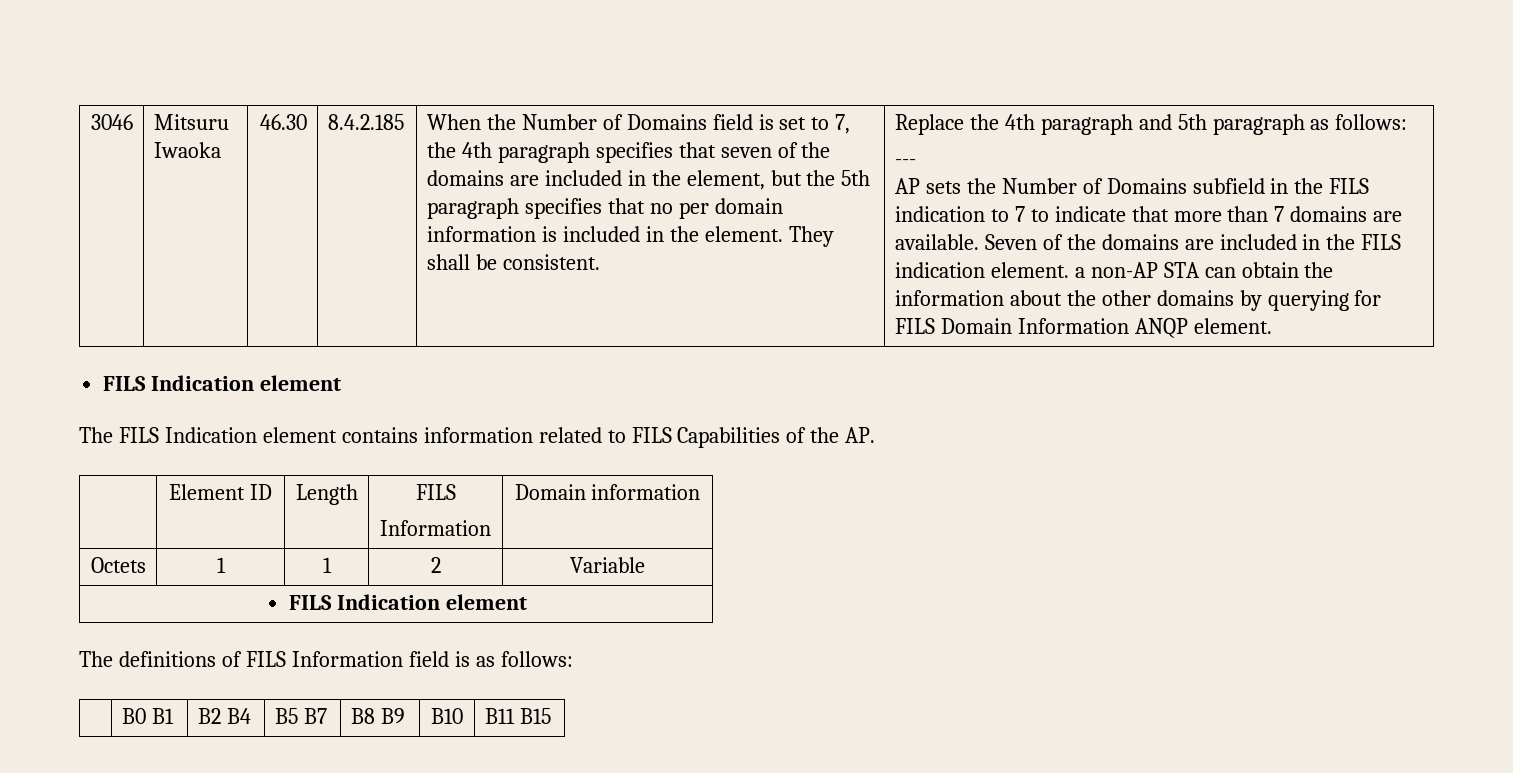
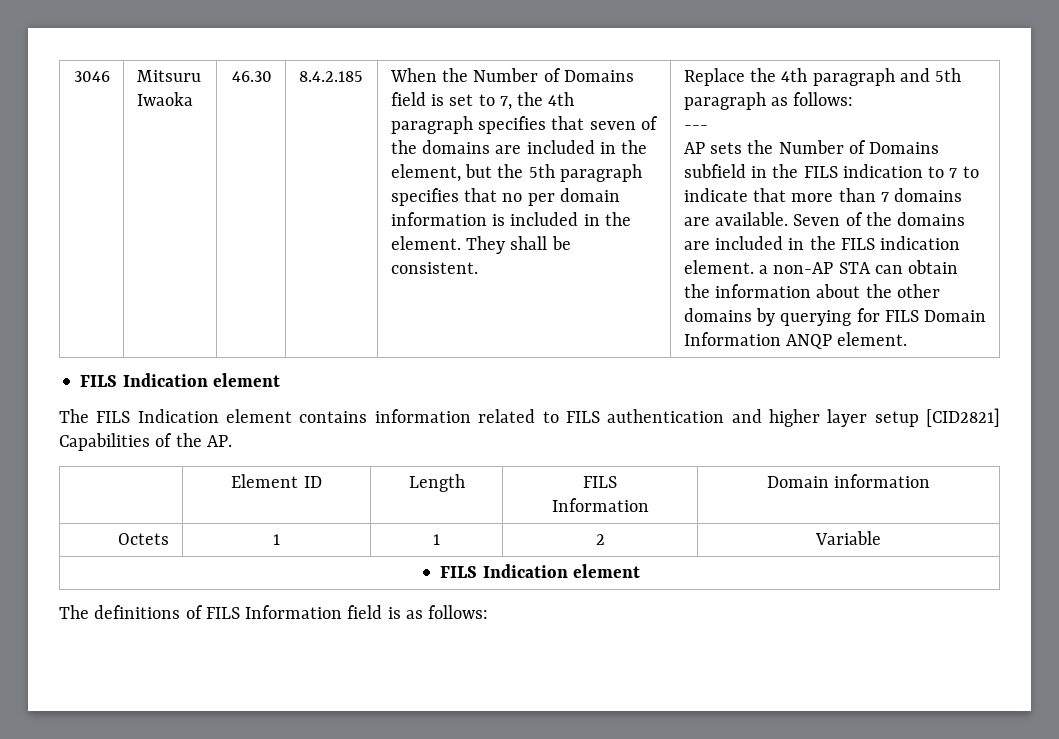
(672, 435) none -> [607,408,1001,427] authentication and higher layer setup [CID2821]
[121,708,174,724] [197,708,251,724] [274,708,327,724] [350,708,405,724] [431,708,463,724] [484,708,551,724] // | B0 B1 | B2 B4 | B5 B7 | B8 B9 | B10 | B11 B15 -> (489, 612) none

